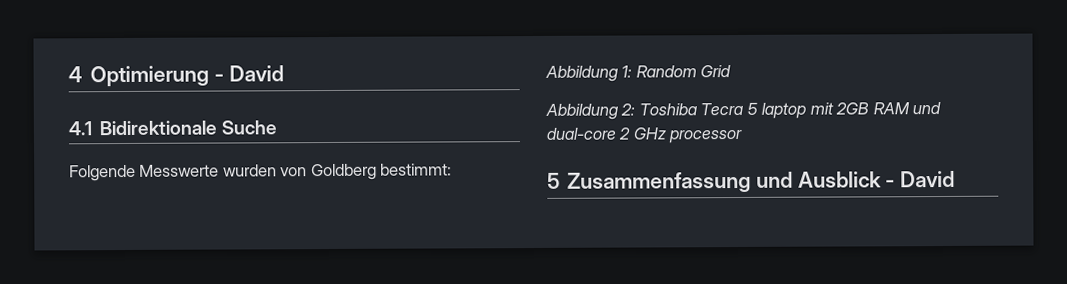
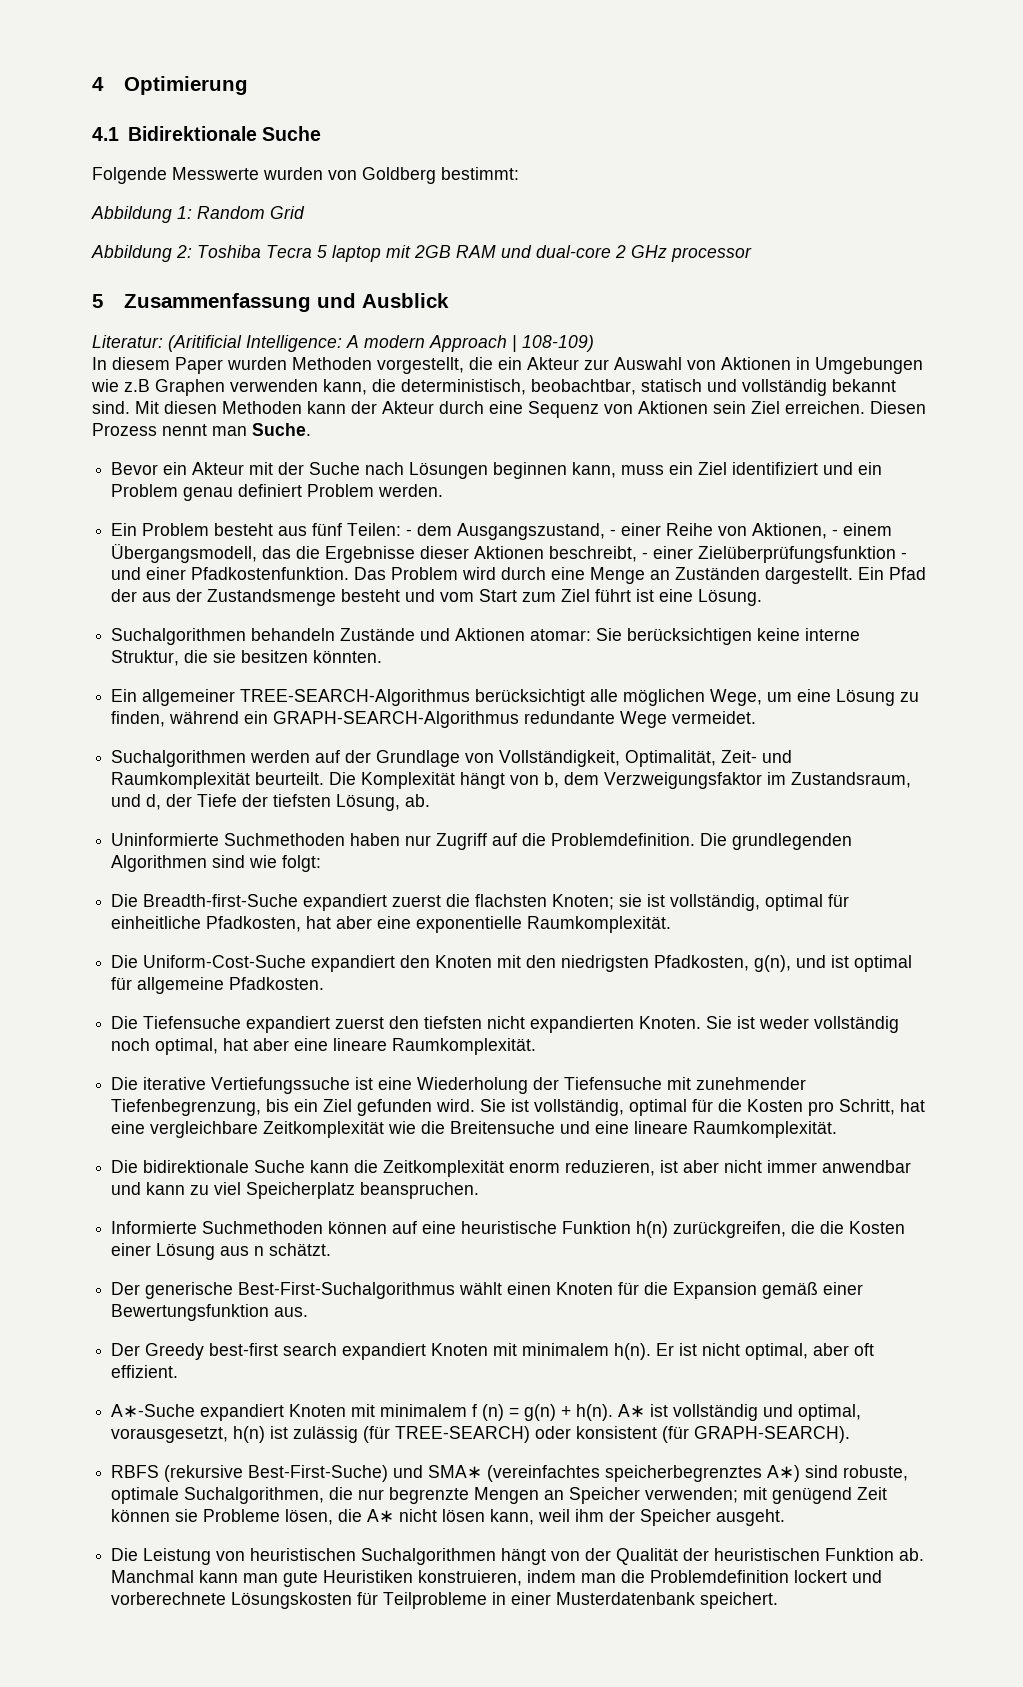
[213,65,284,82] - David -> (249, 85) none
[885,170,955,188] - David -> [92,335,594,352] [92,357,923,374] [91,379,896,396] [92,401,926,418] [92,423,311,436] [111,462,883,479] [111,484,444,501] [111,523,893,540] [111,543,908,563] [111,567,927,584] [111,589,763,606] [111,628,861,645] [111,650,383,666] [111,689,920,706] [111,711,757,728] [111,750,793,767] [111,772,912,789] [111,794,431,811] [111,833,853,850] [111,855,322,872] [111,894,850,911] [111,916,672,933] [111,955,913,972] [111,977,325,994] [111,1016,900,1033] [111,1038,537,1055] [111,1077,807,1094] [111,1099,926,1116] [111,1121,838,1138] [111,1160,912,1177] [111,1182,480,1199] [111,1221,906,1238] [111,1243,332,1260] [111,1282,864,1299] [111,1304,309,1321] [111,1343,875,1360] [111,1365,179,1378] [111,1404,862,1421] [111,1426,851,1443] [111,1465,909,1482] [111,1487,888,1504] [111,1509,786,1526] [111,1548,925,1565] [111,1570,883,1587] [111,1592,779,1609] // Literatur: (Aritificial Intelligence: A modern Approach | 108-109) // In diesem Paper wurden Methoden vorgestellt, die ein Akteur zur Auswahl von Aktionen in Umgebungen wie z.B Graphen verwenden kann, die deterministisch, beobachtbar, statisch und vollständig bekannt sind. Mit diesen Methoden kann der Akteur durch eine Sequenz von Aktionen sein Ziel erreichen. Diesen Prozess nennt man Suche. // Bevor ein Akteur mit der Suche nach Lösungen beginnen kann, muss ein Ziel identifiziert und ein Problem genau definiert Problem werden. // Ein Problem besteht aus fünf Teilen: - dem Ausgangszustand, - einer Reihe von Aktionen, - einem Übergangsmodell, das die Ergebnisse dieser Aktionen beschreibt, - einer Zielüberprüfungsfunktion - und einer Pfadkostenfunktion. Das Problem wird durch eine Menge an Zuständen dargestellt. Ein Pfad der aus der Zustandsmenge besteht und vom Start zum Ziel führt ist eine Lösung. // Suchalgorithmen behandeln Zustände und Aktionen atomar: Sie berücksichtigen keine interne Struktur, die sie besitzen könnten. // Ein allgemeiner TREE-SEARCH-Algorithmus berücksichtigt alle möglichen Wege, um eine Lösung zu finden, während ein GRAPH-SEARCH-Algorithmus redundante Wege vermeidet. // Suchalgorithmen werden auf der Grundlage von Vollständigkeit, Optimalität, Zeit- und Raumkomplexität beurteilt. Die Komplexität hängt von b, dem Verzweigungsfaktor im Zustandsraum, und d, der Tiefe der tiefsten Lösung, ab. // Uninformierte Suchmethoden haben nur Zugriff auf die Problemdefinition. Die grundlegenden Algorithmen sind wie folgt: // Die Breadth-first-Suche expandiert zuerst die flachsten Knoten; sie ist vollständig, optimal für einheitliche Pfadkosten, hat aber eine exponentielle Raumkomplexität. // Die Uniform-Cost-Suche expandiert den Knoten mit den niedrigsten Pfadkosten, g(n), und ist optimal für allgemeine Pfadkosten. // Die Tiefensuche expandiert zuerst den tiefsten nicht expandierten Knoten. Sie ist weder vollständig noch optimal, hat aber eine lineare Raumkomplexität. // Die iterative Vertiefungssuche ist eine Wiederholung der Tiefensuche mit zunehmender Tiefenbegrenzung, bis ein Ziel gefunden wird. Sie ist vollständig, optimal für die Kosten pro Schritt, hat eine vergleichbare Zeitkomplexität wie die Breitensuche und eine lineare Raumkomplexität. // Die bidirektionale Suche kann die Zeitkomplexität enorm reduzieren, ist aber nicht immer anwendbar und kann zu viel Speicherplatz beanspruchen. // Informierte Suchmethoden können auf eine heuristische Funktion h(n) zurückgreifen, die die Kosten einer Lösung aus n schätzt. // Der generische Best-First-Suchalgorithmus wählt einen Knoten für die Expansion gemäß einer Bewertungsfunktion aus. // Der Greedy best-first search expandiert Knoten mit minimalem h(n). Er ist nicht optimal, aber oft effizient. // A∗-Suche expandiert Knoten mit minimalem f (n) = g(n) + h(n). A∗ ist vollständig und optimal, vorausgesetzt, h(n) ist zulässig (für TREE-SEARCH) oder konsistent (für GRAPH-SEARCH). // RBFS (rekursive Best-First-Suche) und SMA∗ (vereinfachtes speicherbegrenztes A∗) sind robuste, optimale Suchalgorithmen, die nur begrenzte Mengen an Speicher verwenden; mit genügend Zeit können sie Probleme lösen, die A∗ nicht lösen kann, weil ihm der Speicher ausgeht. // Die Leistung von heuristischen Suchalgorithmen hängt von der Qualität der heuristischen Funktion ab. Manchmal kann man gute Heuristiken konstruieren, indem man die Problemdefinition lockert und vorberechnete Lösungskosten für Teilprobleme in einer Musterdatenbank speichert.

